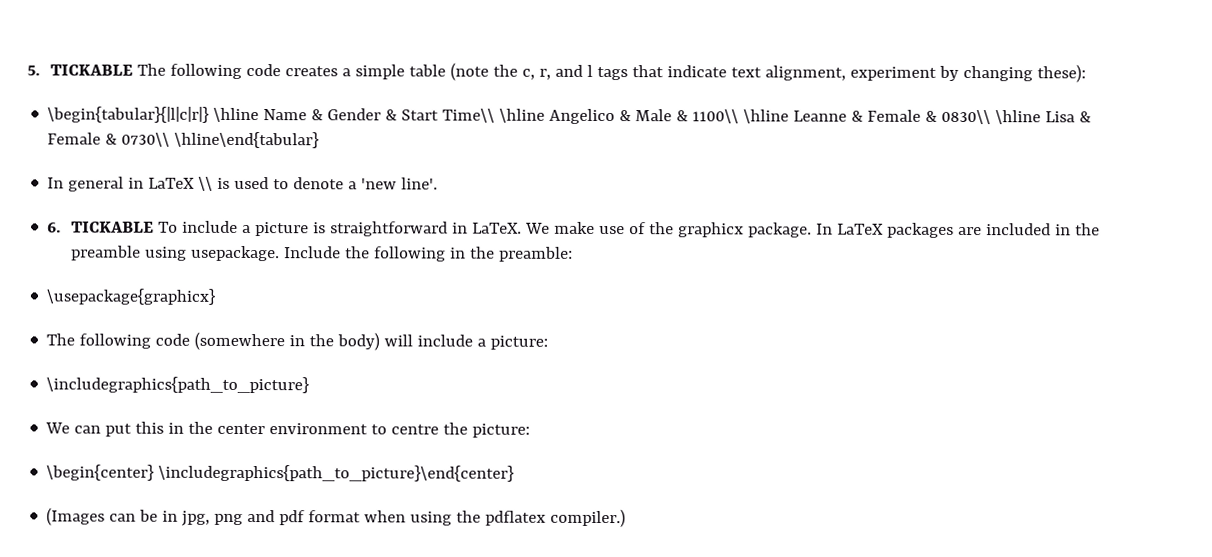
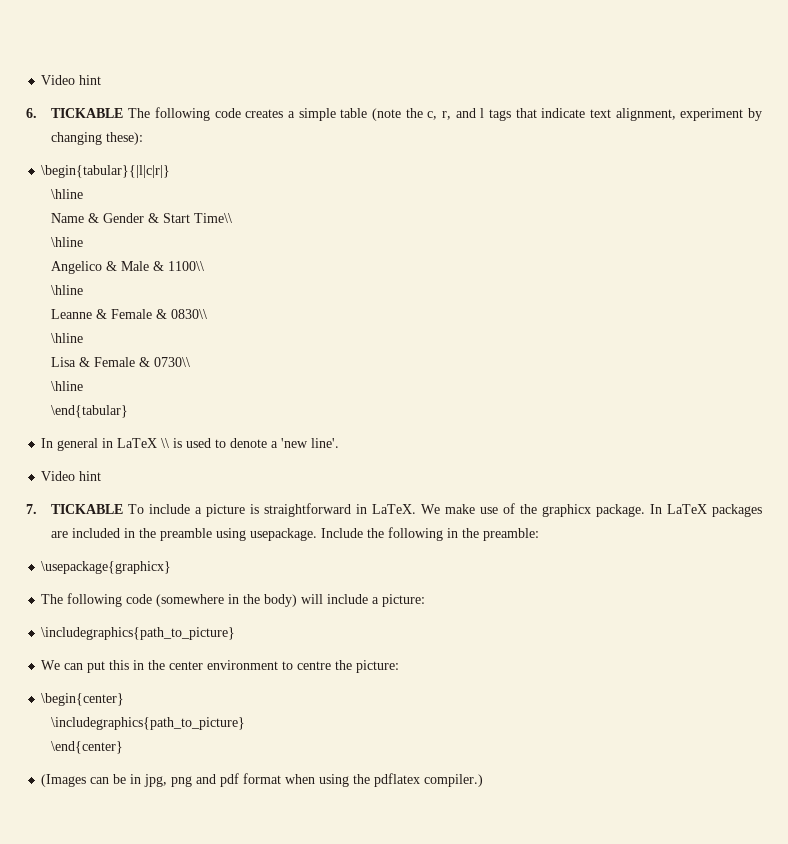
[27,65,40,76] 5. -> [41,75,102,85] [26,108,37,118] Video hint // 6.
[213,107,260,123] \hline -> [51,189,84,199] // \hline //
[499,108,546,123] \hline -> [51,237,84,247] // \hline //
[743,109,790,124] \hline -> [51,285,84,295] // \hline //
[995,110,1042,125] \hline -> [51,333,84,343] // \hline //
[174,131,320,149] \hline\end{tabular} -> [51,381,84,391] [51,405,129,418] // \hline // \end{tabular}
[47,222,62,233] 6. -> [41,471,102,481] [26,504,37,514] Video hint // 7.
[158,464,515,482] \includegraphics{path_to_picture}\end{center} -> [51,717,246,730] [51,741,124,754] // \includegraphics{path_to_picture} // \end{center}

